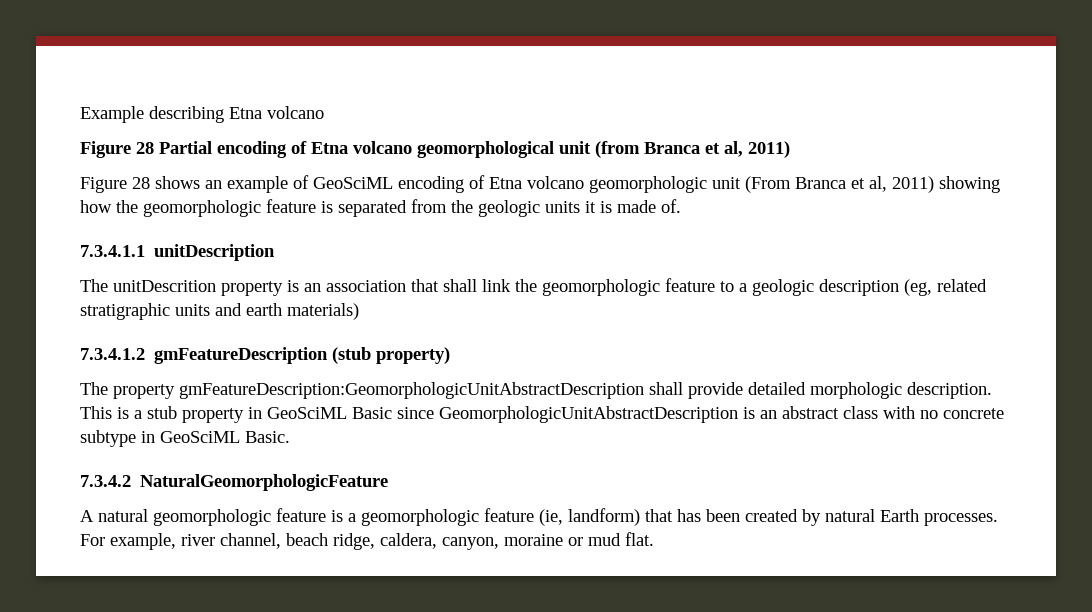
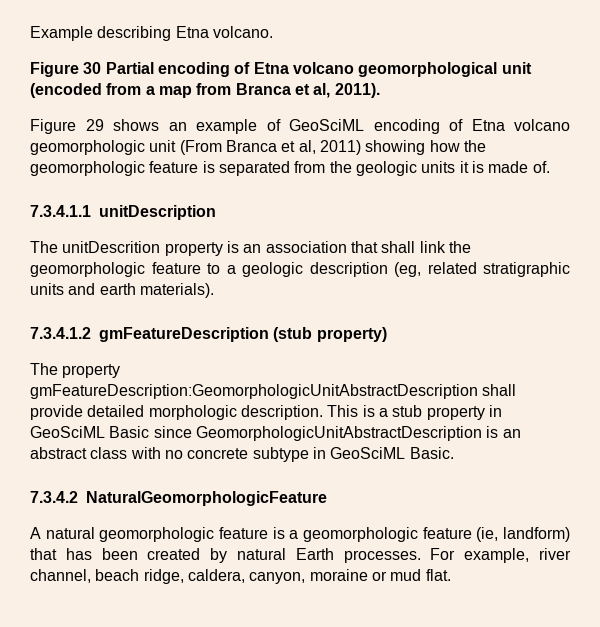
[267,106,324,119] [80,141,154,158] volcano // Figure 28 -> [212,26,273,38] [30,62,102,77] volcano. // Figure 30
[595,141,790,158] [80,177,150,193] (from Branca et al, 2011) // Figure 28 -> [30,83,380,98] [30,119,104,134] (encoded from a map from Branca et al, 2011). // Figure 29
[287,303,359,320] materials) -> [139,283,214,298] materials).

